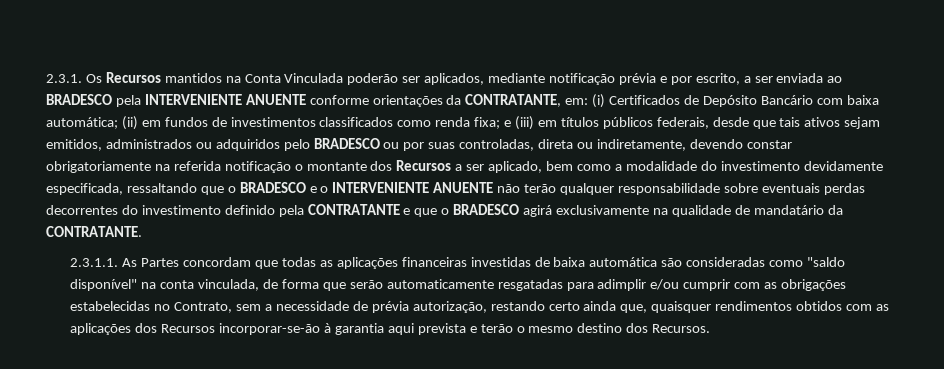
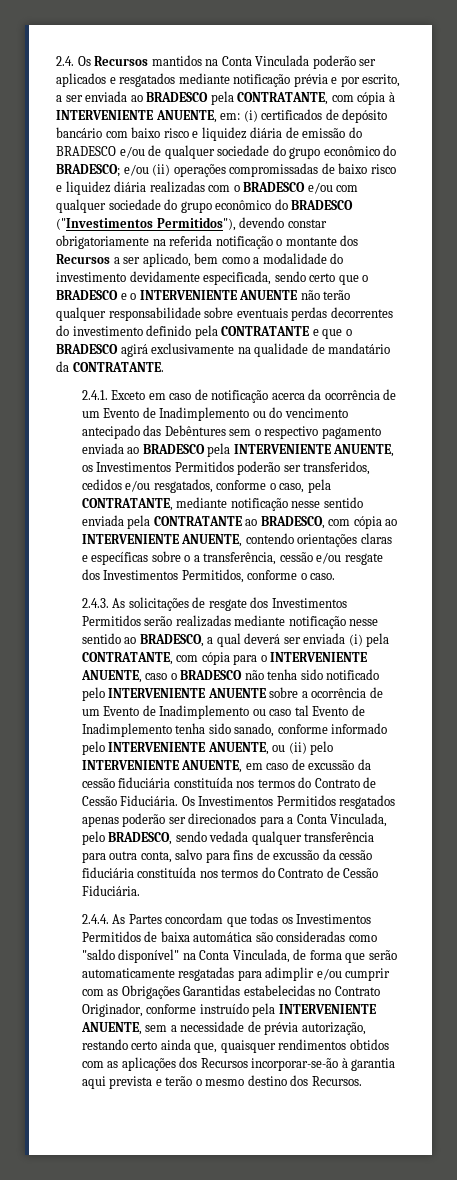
[46,74,82,83] 2.3.1. -> [56,56,74,66] 2.4.
[424,73,485,85] aplicados, -> [56,73,176,87] aplicados e resgatados
[144,94,879,108] [46,116,881,130] [46,138,686,151] INTERVENIENTE ANUENTE conforme orientações da CONTRATANTE, em: (i) Certificados de Depósito Bancário com baixa automática; (ii) em fundos de investimentos classificados como renda fixa; e (iii) em títulos públicos federais, desde que tais ativos sejam emitidos, administrados ou adquiridos pelo BRADESCO ou por suas controladas, direta ou indiretamente, -> [237,92,395,105] [56,109,388,123] [56,127,362,141] [56,145,397,159] [56,163,396,177] [56,181,359,195] [56,199,354,213] [56,217,236,231] CONTRATANTE, com cópia à INTERVENIENTE ANUENTE, em: (i) certificados de depósito bancário com baixo risco e liquidez diária de emissão do BRADESCO e/ou de qualquer sociedade do grupo econômico do BRADESCO; e/ou (ii) operações compromissadas de baixo risco e liquidez diária realizadas com o BRADESCO e/ou com qualquer sociedade do grupo econômico do BRADESCO ("Investimentos Permitidos"),
[126,183,197,193] ressaltando -> [274,271,336,282] sendo certo
[70,258,119,267] 2.3.1.1. -> [81,389,397,403] [81,407,348,421] [81,425,381,439] [81,443,395,457] [81,461,371,475] [81,479,331,493] [81,497,363,511] [81,515,398,529] [81,533,392,547] [81,551,383,565] [81,569,336,583] [81,597,347,611] [81,615,379,629] [81,633,390,647] [81,652,368,665] [80,669,380,683] [81,687,383,701] [81,705,365,719] [81,723,388,737] [81,741,334,755] [81,759,371,773] [81,777,377,788] [81,795,396,809] [81,813,388,827] [81,831,375,845] [81,849,373,863] [81,867,379,878] [81,885,140,896] [81,914,109,924] 2.4.1. Exceto em caso de notificação acerca da ocorrência de um Evento de Inadimplemento ou do vencimento antecipado das Debêntures sem o respectivo pagamento enviada ao BRADESCO pela INTERVENIENTE ANUENTE, os Investimentos Permitidos poderão ser transferidos, cedidos e/ou resgatados, conforme o caso, pela CONTRATANTE, mediante notificação nesse sentido enviada pela CONTRATANTE ao BRADESCO, com cópia ao INTERVENIENTE ANUENTE, contendo orientações claras e específicas sobre o a transferência, cessão e/ou resgate dos Investimentos Permitidos, conforme o caso. // 2.4.3. As solicitações de resgate dos Investimentos Permitidos serão realizadas mediante notificação nesse sentido ao BRADESCO, a qual deverá ser enviada (i) pela CONTRATANTE, com cópia para o INTERVENIENTE ANUENTE, caso o BRADESCO não tenha sido notificado pelo INTERVENIENTE ANUENTE sobre a ocorrência de um Evento de Inadimplemento ou caso tal Evento de Inadimplemento tenha sido sanado, conforme informado pelo INTERVENIENTE ANUENTE, ou (ii) pelo INTERVENIENTE ANUENTE, em caso de excussão da cessão fiduciária constituída nos termos do Contrato de Cessão Fiduciária. Os Investimentos Permitidos resgatados apenas poderão ser direcionados para a Conta Vinculada, pelo BRADESCO, sendo vedada qualquer transferência para outra conta, salvo para fins de excussão da cessão fiduciária constituída nos termos do Contrato de Cessão Fiduciária. // 2.4.4.
[319,257,531,269] as aplicações financeiras investidas -> [281,914,372,924] [81,931,141,942] os Investimentos Permitidos
[160,279,260,291] conta vinculada, -> [199,949,290,963] Conta Vinculada,
[781,279,847,291] [70,301,233,313] obrigações estabelecidas no Contrato, -> [121,985,380,999] [81,1003,376,1017] [80,1022,142,1035] Obrigações Garantidas estabelecidas no Contrato Originador, conforme instruído pela INTERVENIENTE ANUENTE,

